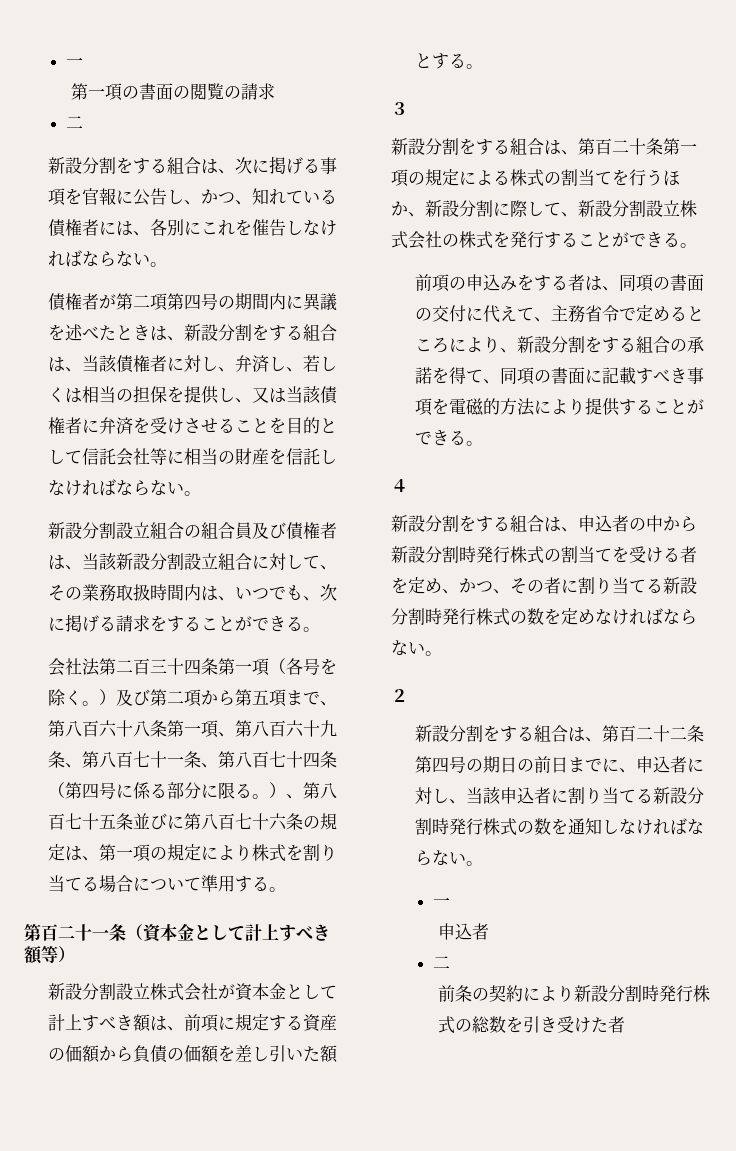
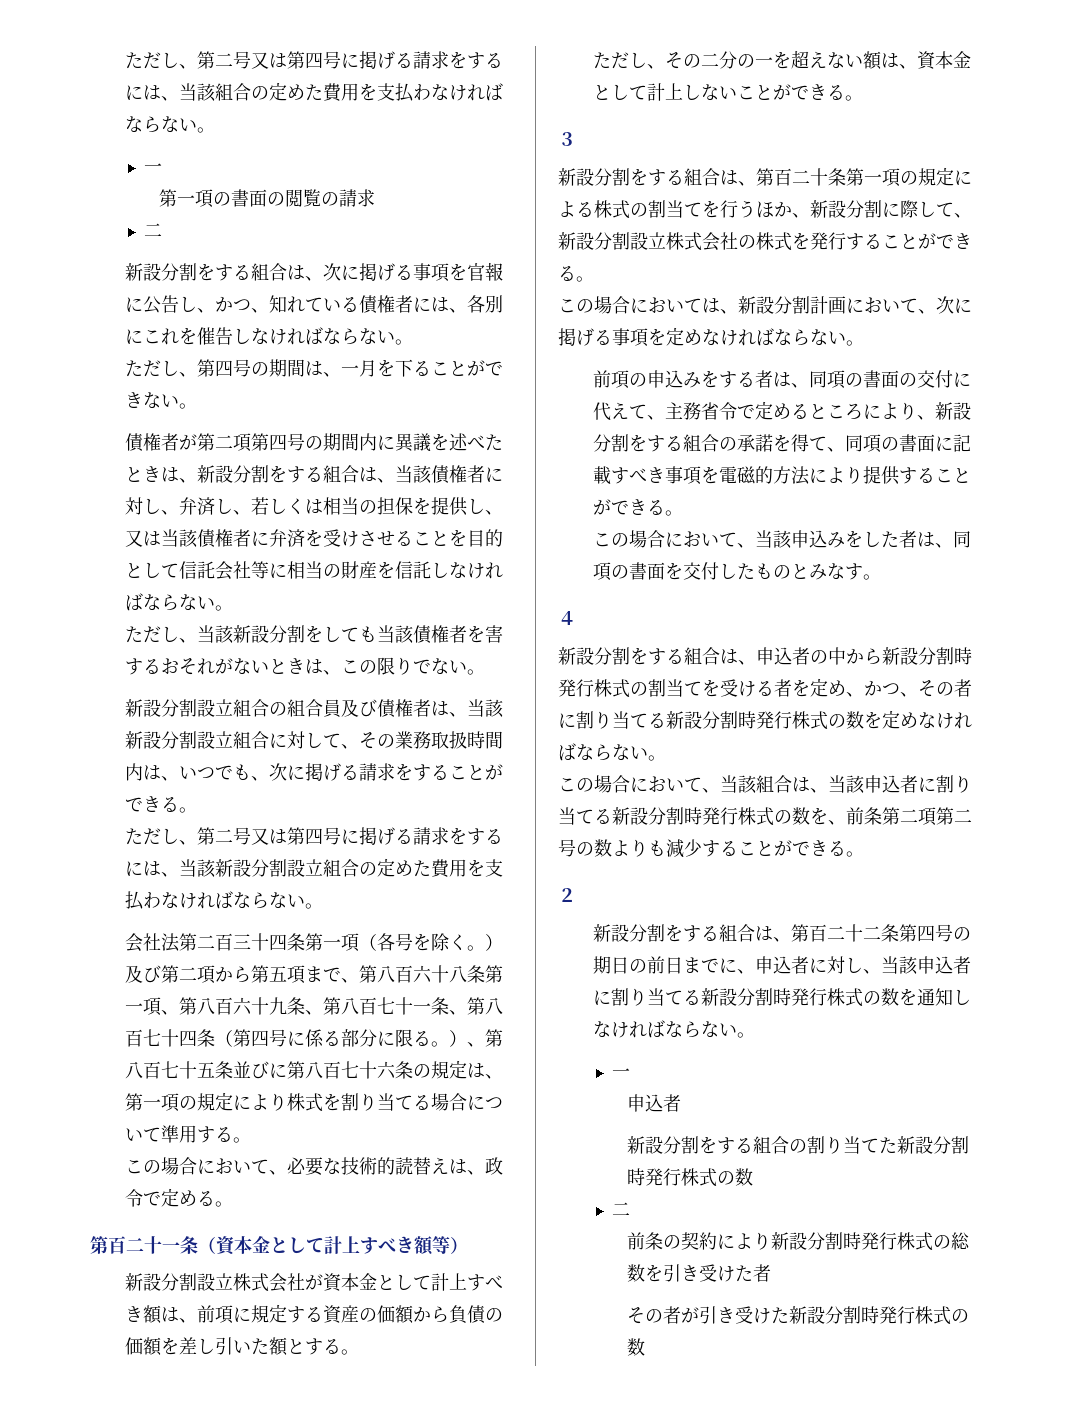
(66, 62) none -> [124,51,503,69] [124,82,503,102] [124,116,215,133] ただし、第二号又は第四号に掲げる請求をするには、当該組合の定めた費用を支払わなければならない。 //
(167, 264) none -> [124,359,503,377] [124,392,197,409] // ただし、第四号の期間は、一月を下ることができない。
(201, 493) none -> [124,625,503,644] [124,657,485,675] // ただし、当該新設分割をしても当該債権者を害するおそれがないときは、この限りでない。
(320, 629) none -> [124,827,503,845] [124,858,503,878] [124,891,323,910] // ただし、第二号又は第四号に掲げる請求をするには、当該新設分割設立組合の定めた費用を支払わなければならない。
(286, 889) none -> [124,1157,503,1176] [124,1188,233,1207] // この場合において、必要な技術的読替えは、政令で定める。
(483, 66) none -> [592,50,971,70] [592,83,863,101] // ただし、その二分の一を超えない額は、資本金として計上しないことができる。
(697, 245) none -> [558,296,972,314] [558,327,864,347] // この場合においては、新設分割計画において、次に掲げる事項を定めなければならない。
(483, 443) none -> [592,530,971,549] [592,562,881,581] // この場合において、当該申込みをした者は、同項の書面を交付したものとみなす。
(442, 653) none -> [558,775,972,794] [558,807,972,826] [558,839,864,858] // この場合において、当該組合は、当該申込者に割り当てる新設分割時発行株式の数を、前条第二項第二号の数よりも減少することができる。
(490, 931) none -> [627,1136,970,1154] [627,1168,754,1187] // 新設分割をする組合の割り当てた新設分割時発行株式の数
(626, 1024) none -> [627,1306,970,1325] [627,1338,646,1356] // その者が引き受けた新設分割時発行株式の数

